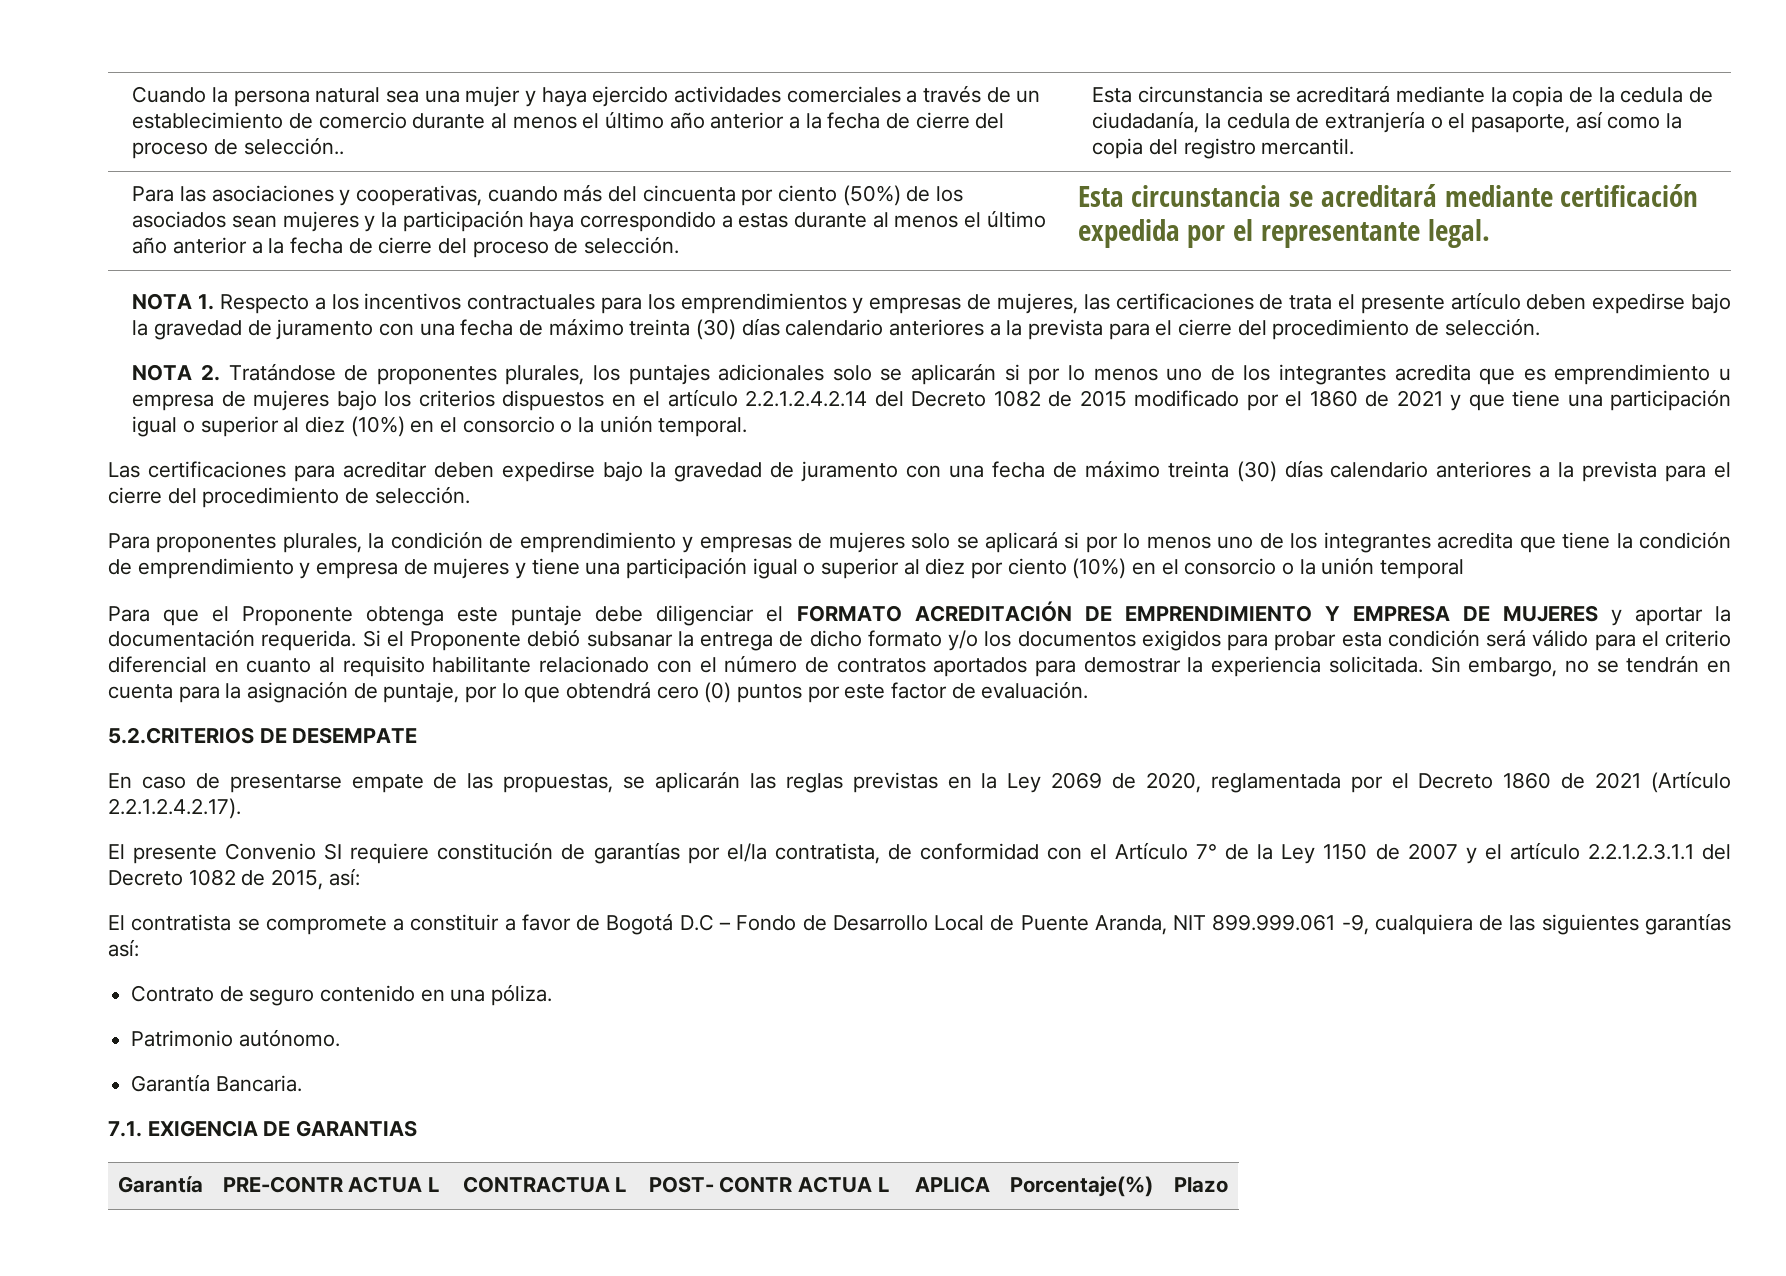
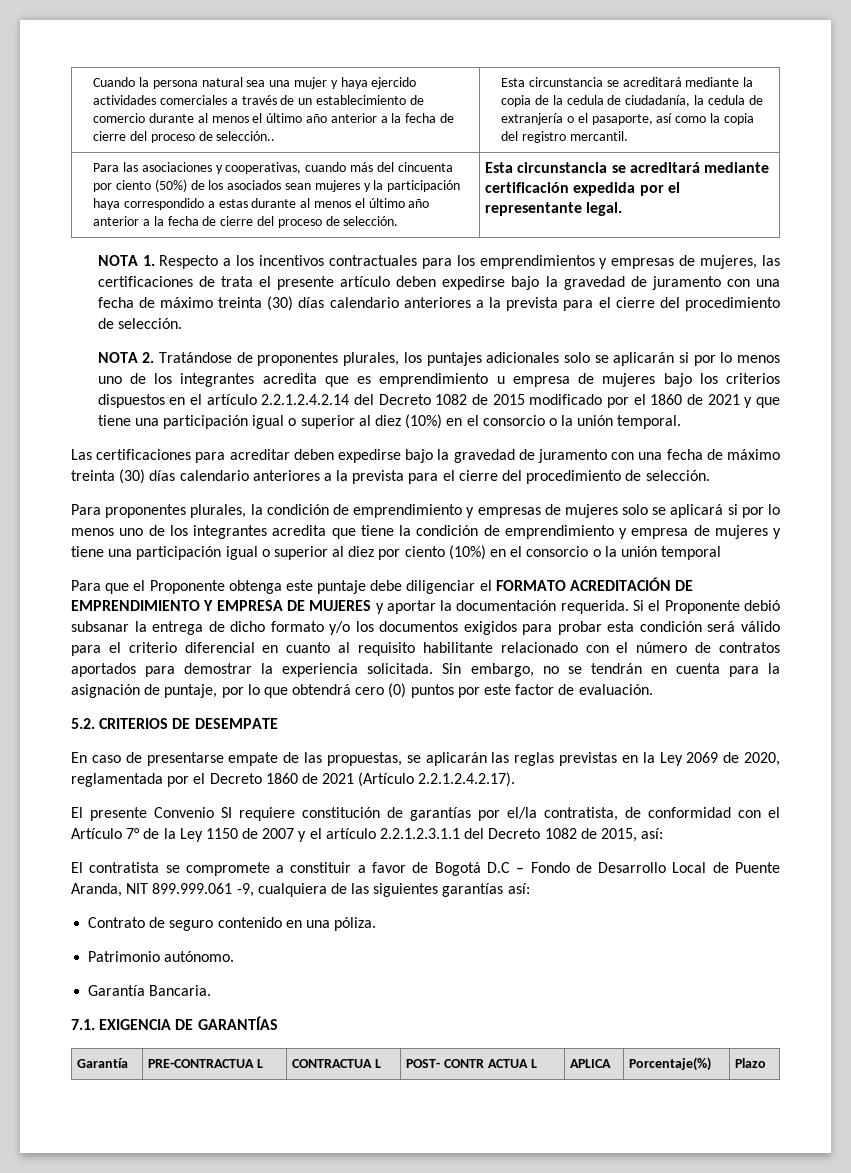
[108,727,254,744] 5.2.CRITERIOS -> [71,718,169,729] 5.2. CRITERIOS
[296,1120,418,1137] GARANTIAS -> [197,1016,278,1030] GARANTÍAS
[222,1176,423,1193] PRE-CONTR ACTUA -> [148,1059,255,1068] PRE-CONTRACTUA

